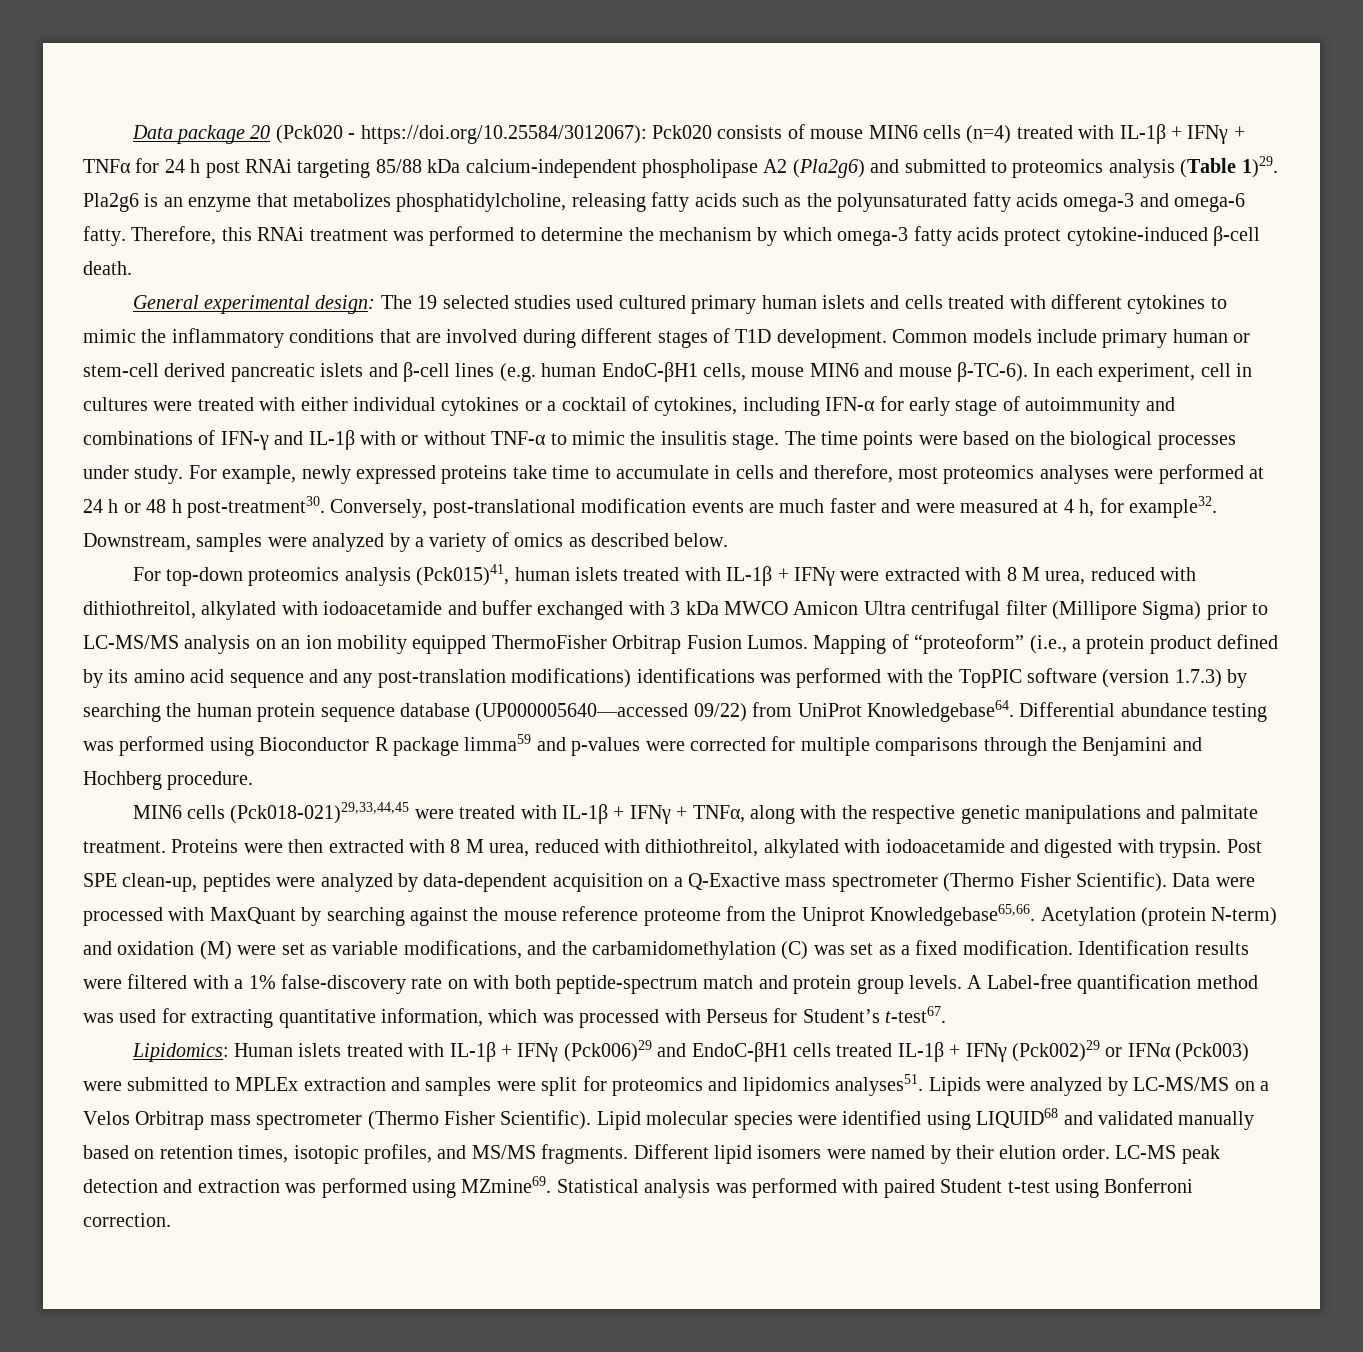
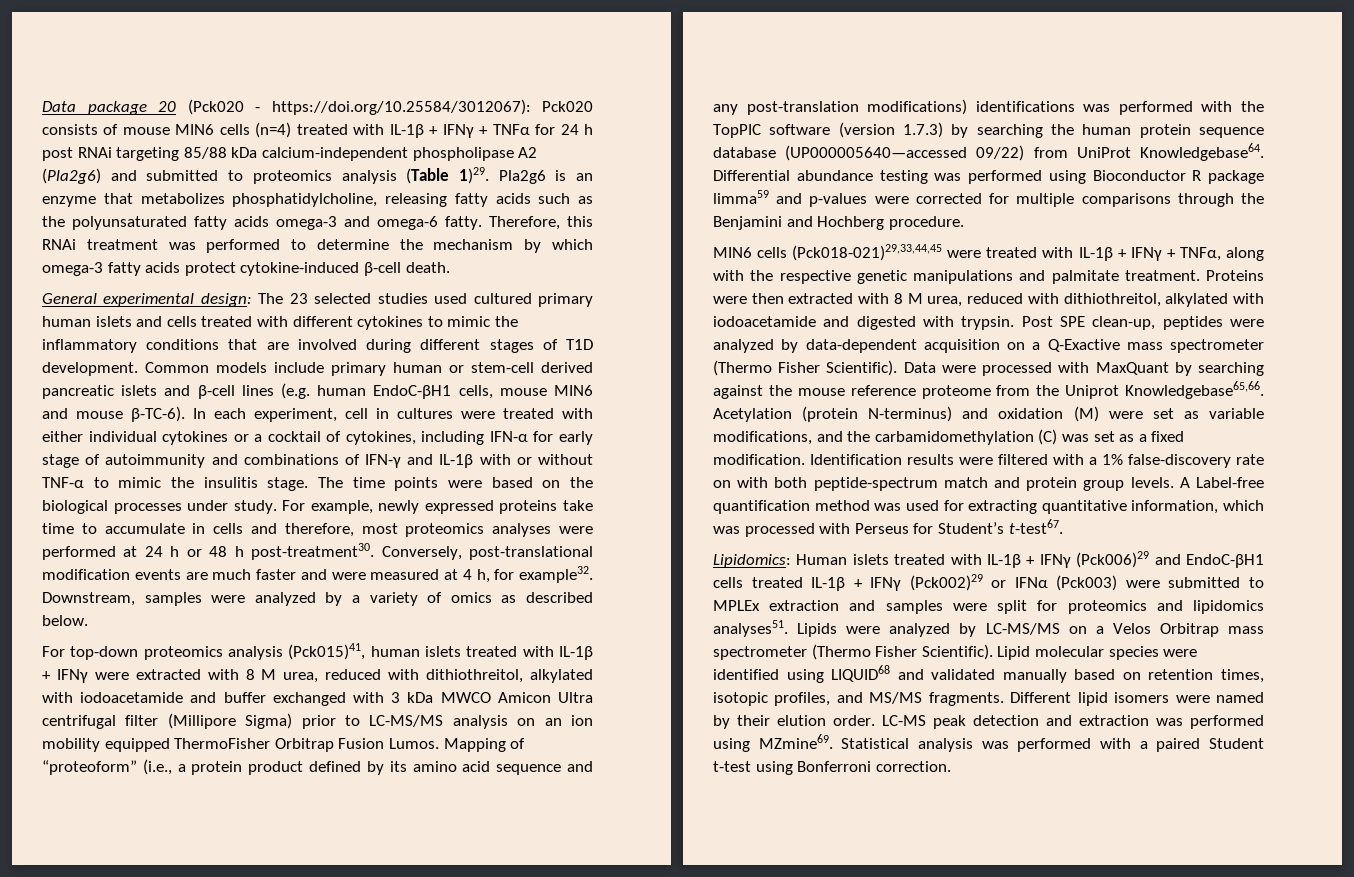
[417,295,438,309] 19 -> [289,293,308,304] 23
[1211,907,1278,926] N-term) -> [868,406,953,422] N-terminus)
(879, 1186) none -> [1139,741,1148,749] a

